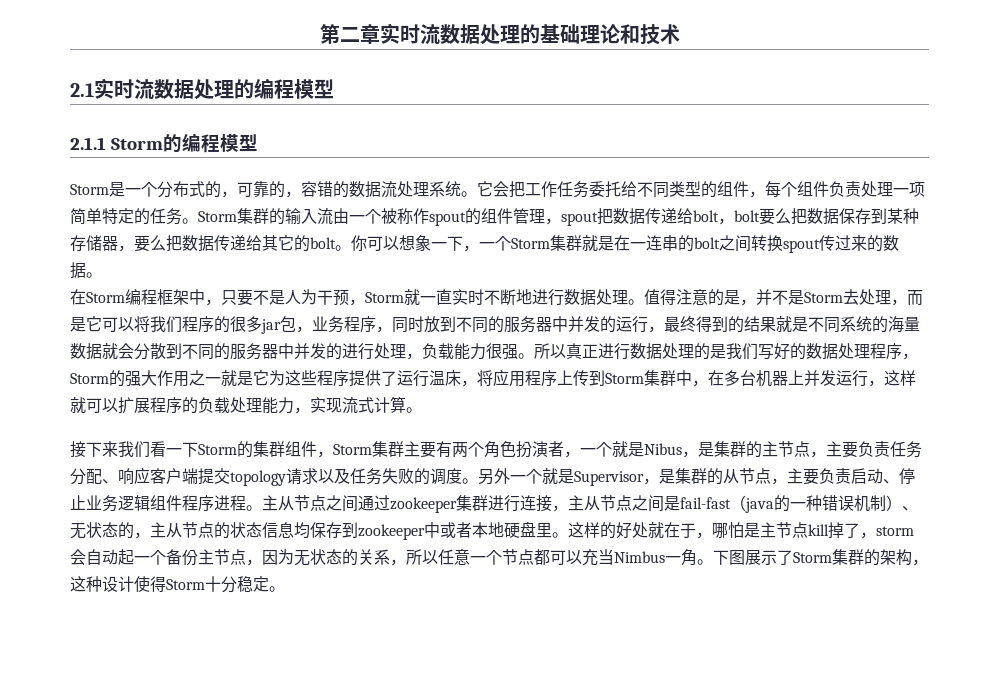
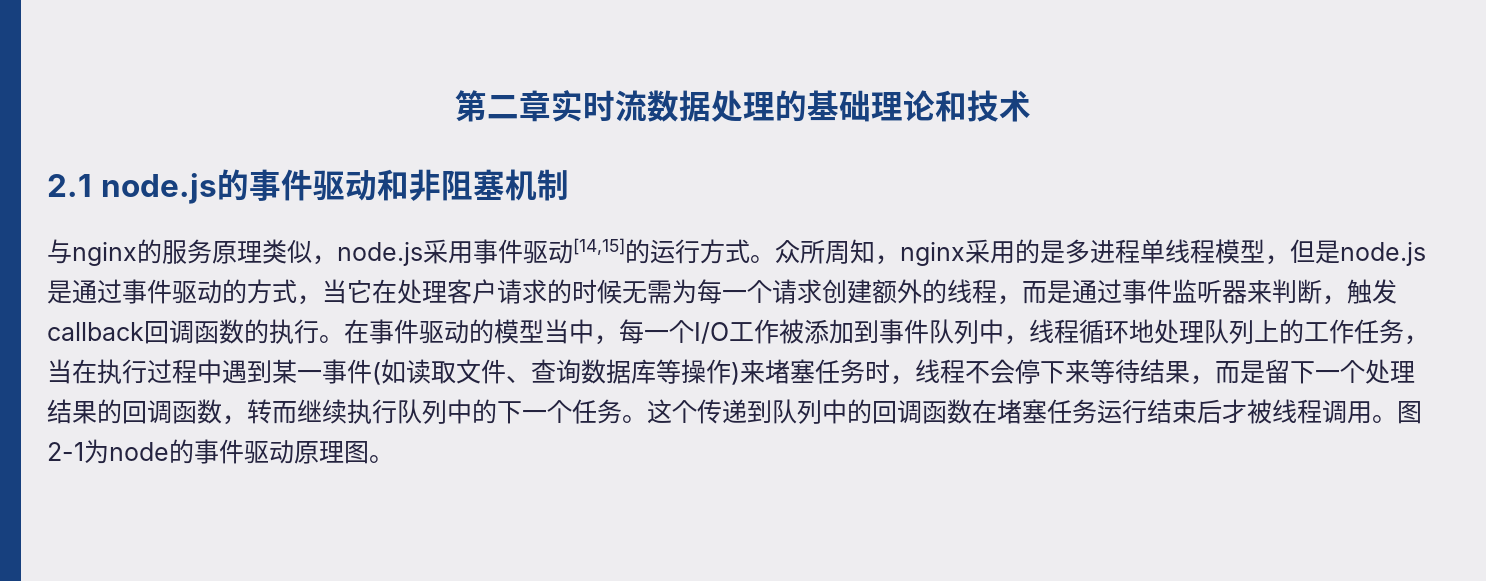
[94,78,334,100] [70,133,258,153] [70,181,925,198] [70,208,919,226] [70,235,899,253] [70,262,102,279] [70,289,923,306] [70,316,920,334] [70,343,918,360] [70,369,916,387] [70,396,422,414] [70,441,922,458] [70,467,915,486] [70,495,918,513] [70,521,914,540] [70,549,928,566] [70,576,269,593] 实时流数据处理的编程模型 // 2.1.1 Storm的编程模型 // Storm是一个分布式的，可靠的，容错的数据流处理系统。它会把工作任务委托给不同类型的组件，每个组件负责处理一项简单特定的任务。Storm集群的输入流由一个被称作spout的组件管理，spout把数据传递给bolt，bolt要么把数据保存到某种存储器，要么把数据传递给其它的bolt。你可以想象一下，一个Storm集群就是在一连串的bolt之间转换spout传过来的数据。 // 在Storm编程框架中，只要不是人为干预，Storm就一直实时不断地进行数据处理。值得注意的是，并不是Storm去处理，而是它可以将我们程序的很多jar包，业务程序，同时放到不同的服务器中并发的运行，最终得到的结果就是不同系统的海量数据就会分散到不同的服务器中并发的进行处理，负载能力很强。所以真正进行数据处理的是我们写好的数据处理程序，Storm的强大作用之一就是它为这些程序提供了运行温床，将应用程序上传到Storm集群中，在多台机器上并发运行，这样就可以扩展程序的负载处理能力，实现流式计算。 // 接下来我们看一下Storm的集群组件，Storm集群主要有两个角色扮演者，一个就是Nibus，是集群的主节点，主要负责任务分配、响应客户端提交topology请求以及任务失败的调度。另外一个就是Supervisor，是集群的从节点，主要负责启动、停止业务逻辑组件程序进程。主从节点之间通过zookeeper集群进行连接，主从节点之间是fail-fast（java的一种错误机制）、无状态的，主从节点的状态信息均保存到zookeeper中或者本地硬盘里。这样的好处就在于，哪怕是主节点kill掉了，storm会自动起一个备份主节点，因为无状态的关系，所以任意一个节点都可以充当Nimbus一角。下图展示了Storm集群的架构，这种设计使得Storm十分稳定 -> [100,169,569,204] [47,238,1426,267] [47,279,1397,305] [47,319,1429,345] [47,359,1415,385] [47,399,1422,425] [47,439,369,464] node.js的事件驱动和非阻塞机制 // 与nginx的服务原理类似，node.js采用事件驱动[14,15]的运行方式。众所周知，nginx采用的是多进程单线程模型，但是node.js是通过事件驱动的方式，当它在处理客户请求的时候无需为每一个请求创建额外的线程，而是通过事件监听器来判断，触发callback回调函数的执行。在事件驱动的模型当中，每一个I/O工作被添加到事件队列中，线程循环地处理队列上的工作任务，当在执行过程中遇到某一事件(如读取文件、查询数据库等操作)来堵塞任务时，线程不会停下来等待结果，而是留下一个处理结果的回调函数，转而继续执行队列中的下一个任务。这个传递到队列中的回调函数在堵塞任务运行结束后才被线程调用。图2-1为node的事件驱动原理图

